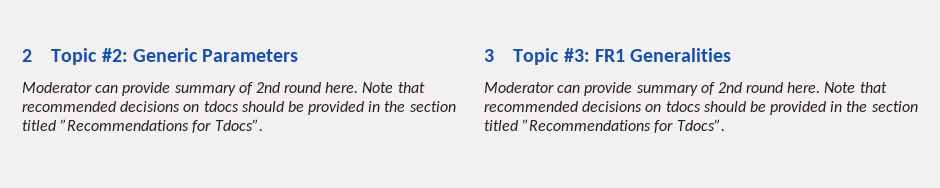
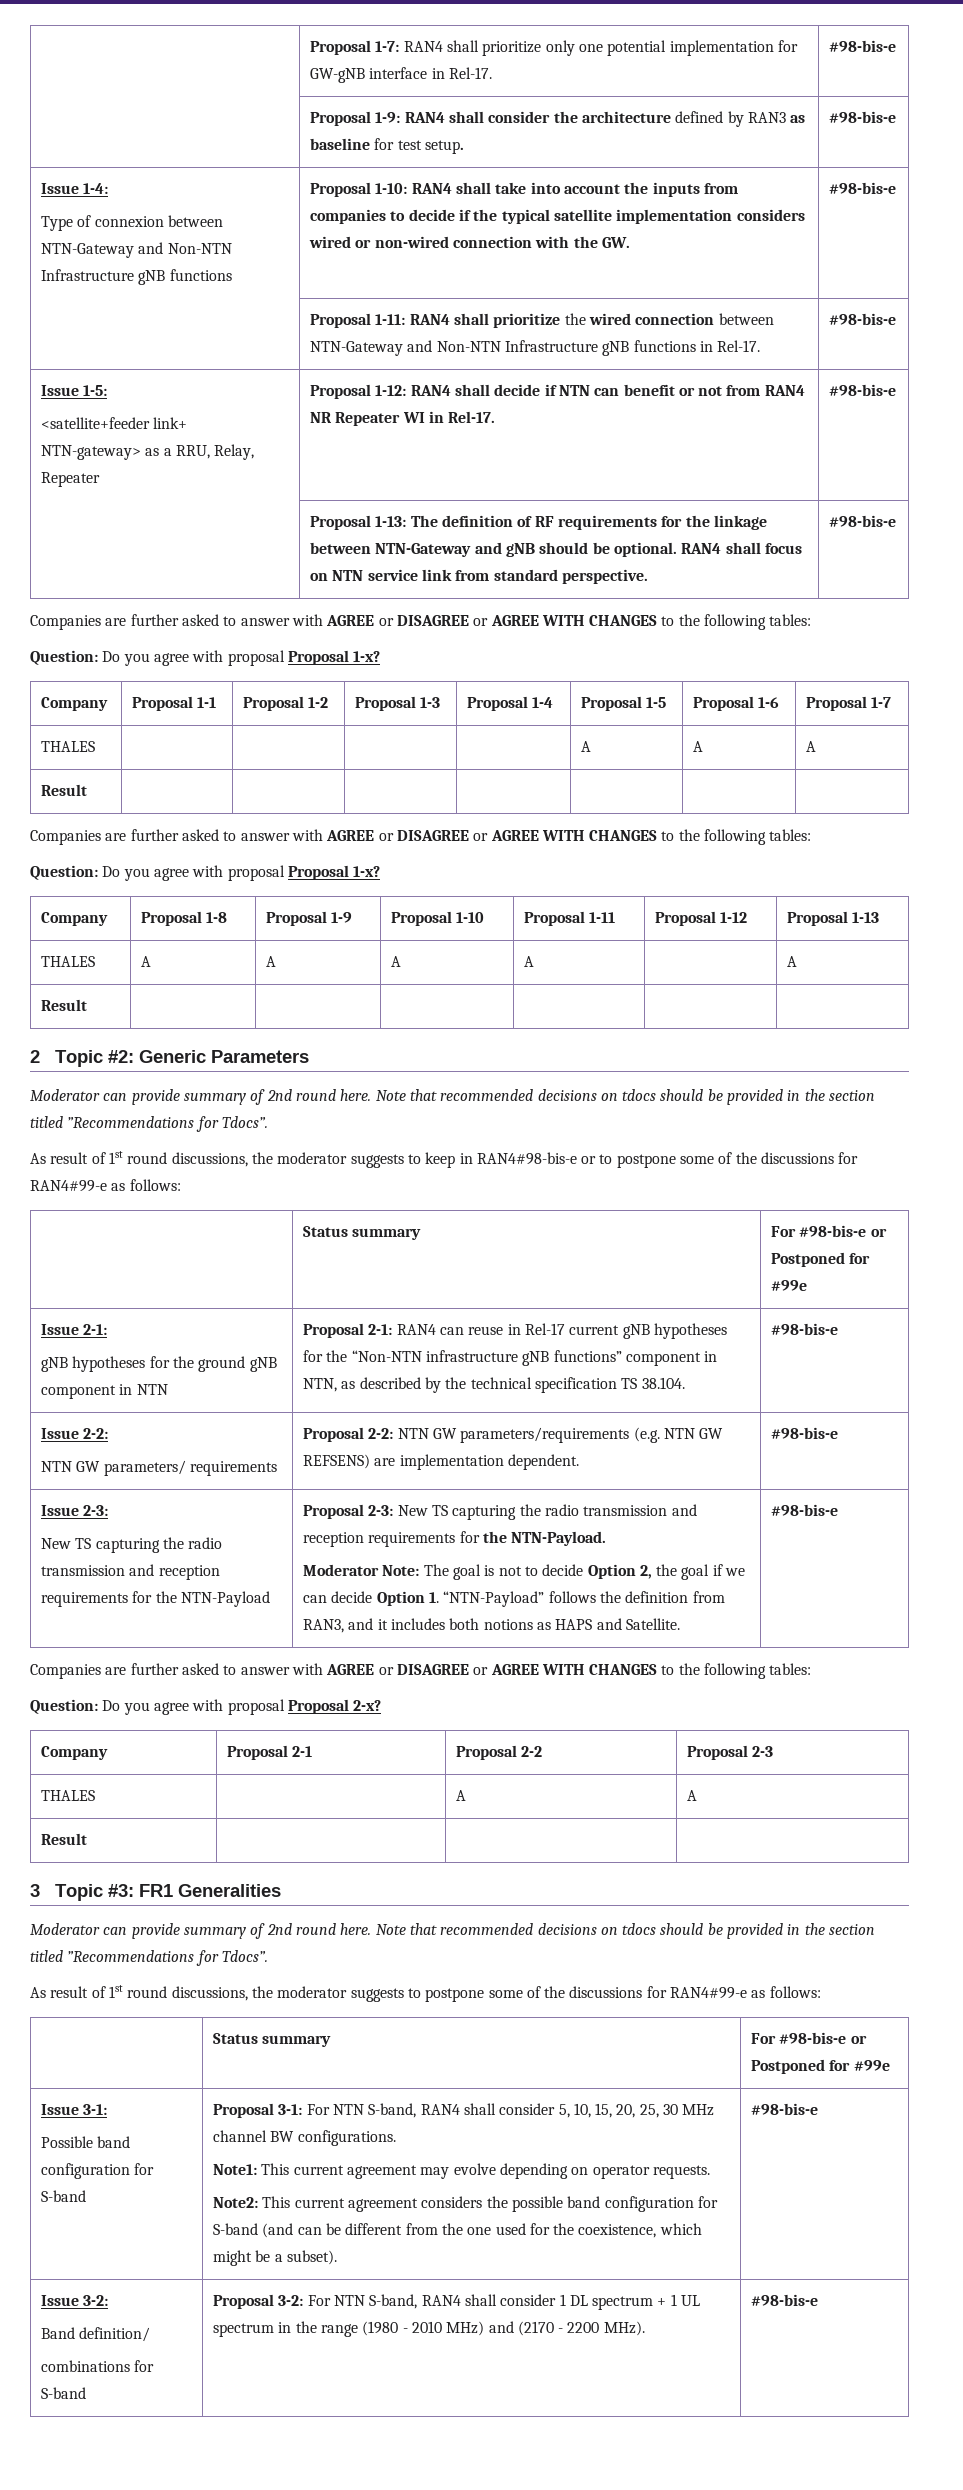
(22, 55) none -> [309,40,798,56] [309,67,492,83] [828,40,896,52] [309,111,806,127] [309,138,464,154] [828,111,896,123] [40,183,109,194] [40,215,223,231] [40,242,232,258] [40,269,232,285] [309,182,738,197] [309,209,805,224] [308,236,630,248] [828,182,896,194] [309,313,774,328] [309,340,761,356] [828,313,896,325] [40,385,108,396] [40,417,188,429] [40,444,255,460] [40,472,100,487] [309,384,805,399] [309,411,496,426] [828,384,896,396] [309,515,767,530] [309,542,802,557] [309,569,648,584] [828,515,896,527] [30,614,812,630] [30,650,381,666] [40,697,108,711] [131,696,217,711] [242,696,329,711] [354,696,441,711] [466,696,554,711] [580,696,667,711] [692,696,780,711] [805,696,892,711] [40,741,95,752] [580,741,591,752] [692,741,703,752] [805,741,816,752] [40,784,87,796] [30,829,812,845] [30,865,381,881] [40,912,108,926] [140,911,228,926] [265,911,353,926] [390,911,485,926] [523,911,616,926] [654,911,748,926] [786,911,880,926] [40,956,95,967] [140,956,151,967] [265,956,276,967] [390,956,401,967] [523,956,534,967] [786,956,797,967] [40,999,87,1011] | Proposal 1-7: RAN4 shall prioritize only one potential implementation for GW-gNB interface in Rel-17. | #98-bis-e // | Proposal 1-9: RAN4 shall consider the architecture defined by RAN3 as baseline for test setup. | #98-bis-e // Issue 1-4: // Type of connexion between NTN-Gateway and Non-NTN Infrastructure gNB functions | Proposal 1-10: RAN4 shall take into account the inputs from companies to decide if the typical satellite implementation considers wired or non-wired connection with the GW. | #98-bis-e // | Proposal 1-11: RAN4 shall prioritize the wired connection between NTN-Gateway and Non-NTN Infrastructure gNB functions in Rel-17. | #98-bis-e // Issue 1-5: // <satellite+feeder link+ NTN-gateway> as a RRU, Relay, Repeater | Proposal 1-12: RAN4 shall decide if NTN can benefit or not from RAN4 NR Repeater WI in Rel-17. | #98-bis-e // | Proposal 1-13: The definition of RF requirements for the linkage between NTN-Gateway and gNB should be optional. RAN4 shall focus on NTN service link from standard perspective. | #98-bis-e // Companies are further asked to answer with AGREE or DISAGREE or AGREE WITH CHANGES to the following tables: // Question: Do you agree with proposal Proposal 1-x? // Company | Proposal 1-1 | Proposal 1-2 | Proposal 1-3 | Proposal 1-4 | Proposal 1-5 | Proposal 1-6 | Proposal 1-7 // THALES | | | | | A | A | A // Result | | | | | | | // Companies are further asked to answer with AGREE or DISAGREE or AGREE WITH CHANGES to the following tables: // Question: Do you agree with proposal Proposal 1-x? // Company | Proposal 1-8 | Proposal 1-9 | Proposal 1-10 | Proposal 1-11 | Proposal 1-12 | Proposal 1-13 // THALES | A | A | A | A | | A // Result | | | | | | //
(263, 125) none -> [30,1151,859,1168] [30,1179,181,1192] [302,1226,422,1240] [770,1225,887,1237] [770,1252,871,1267] [770,1280,807,1291] [40,1324,108,1335] [40,1356,277,1372] [40,1384,168,1399] [302,1323,727,1339] [302,1350,718,1366] [302,1377,685,1393] [770,1323,838,1335] [40,1428,109,1439] [40,1460,277,1476] [302,1427,724,1443] [302,1454,579,1470] [770,1427,838,1439] [40,1505,109,1516] [40,1537,223,1553] [40,1564,220,1580] [40,1591,270,1607] [302,1504,697,1520] [302,1531,607,1547] [302,1564,746,1580] [302,1591,725,1607] [302,1618,680,1633] [770,1504,838,1516] [30,1663,812,1679] [30,1699,382,1715] [40,1746,108,1760] [226,1745,313,1760] [455,1745,543,1760] [686,1745,774,1760] [40,1790,95,1801] [455,1790,466,1801] [686,1790,697,1801] [40,1833,87,1845] // As result of 1st round discussions, the moderator suggests to keep in RAN4#98-bis-e or to postpone some of the discussions for RAN4#99-e as follows: // | Status summary | For #98-bis-e or Postponed for #99e // Issue 2-1: // gNB hypotheses for the ground gNB component in NTN | Proposal 2-1: RAN4 can reuse in Rel-17 current gNB hypotheses for the “Non-NTN infrastructure gNB functions” component in NTN, as described by the technical specification TS 38.104. | #98-bis-e // Issue 2-2: // NTN GW parameters/ requirements | Proposal 2-2: NTN GW parameters/requirements (e.g. NTN GW REFSENS) are implementation dependent. | #98-bis-e // Issue 2-3: // New TS capturing the radio transmission and reception requirements for the NTN-Payload | Proposal 2-3: New TS capturing the radio transmission and reception requirements for the NTN-Payload. // Moderator Note: The goal is not to decide Option 2, the goal if we can decide Option 1. “NTN-Payload” follows the definition from RAN3, and it includes both notions as HAPS and Satellite. | #98-bis-e // Companies are further asked to answer with AGREE or DISAGREE or AGREE WITH CHANGES to the following tables: // Question: Do you agree with proposal Proposal 2-x? // Company | Proposal 2-1 | Proposal 2-2 | Proposal 2-3 // THALES | | A | A // Result | | |
(725, 125) none -> [30,1985,821,2002] [212,2033,332,2047] [750,2032,867,2044] [750,2059,890,2074] [40,2104,108,2115] [40,2136,131,2148] [40,2163,155,2179] [40,2190,86,2202] [212,2103,715,2118] [212,2130,396,2146] [212,2163,710,2179] [212,2196,718,2212] [212,2223,702,2238] [212,2250,337,2266] [750,2103,818,2115] [40,2295,109,2306] [40,2327,151,2342] [40,2360,155,2372] [40,2387,86,2399] [212,2294,701,2310] [212,2321,645,2337] [750,2294,818,2306] // As result of 1st round discussions, the moderator suggests to postpone some of the discussions for RAN4#99-e as follows: // | Status summary | For #98-bis-e or Postponed for #99e // Issue 3-1: // Possible band configuration for S-band | Proposal 3-1: For NTN S-band, RAN4 shall consider 5, 10, 15, 20, 25, 30 MHz channel BW configurations. // Note1: This current agreement may evolve depending on operator requests. // Note2: This current agreement considers the possible band configuration for S-band (and can be different from the one used for the coexistence, which might be a subset). | #98-bis-e // Issue 3-2: // Band definition/ // combinations for S-band | Proposal 3-2: For NTN S-band, RAN4 shall consider 1 DL spectrum + 1 UL spectrum in the range (1980 - 2010 MHz) and (2170 - 2200 MHz). | #98-bis-e

